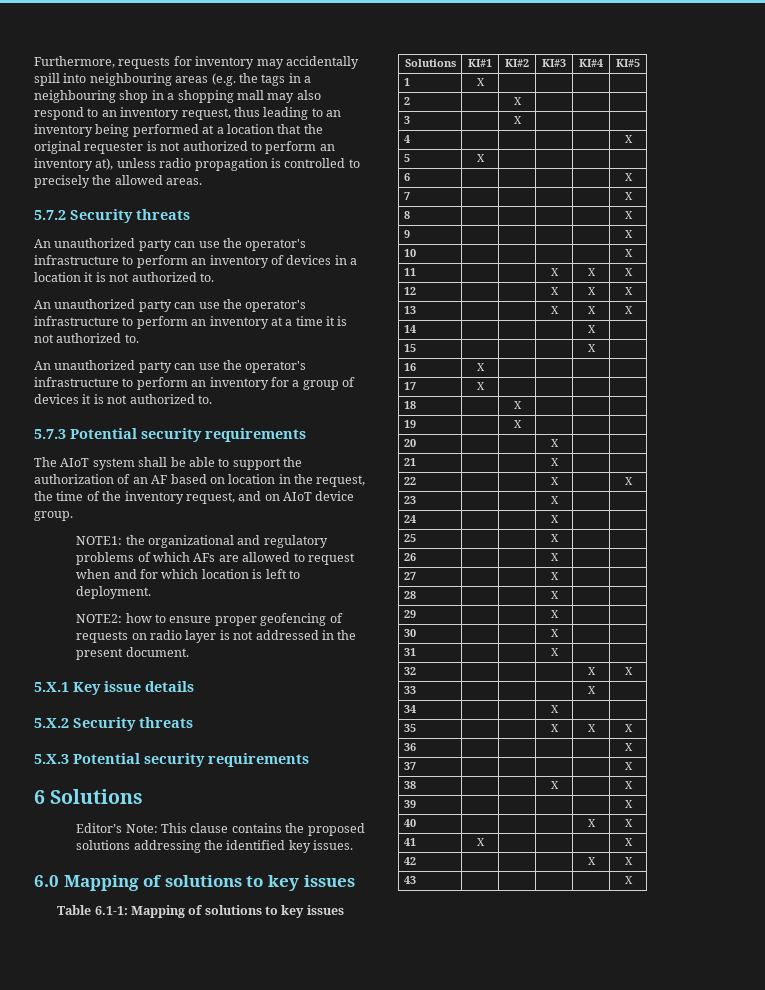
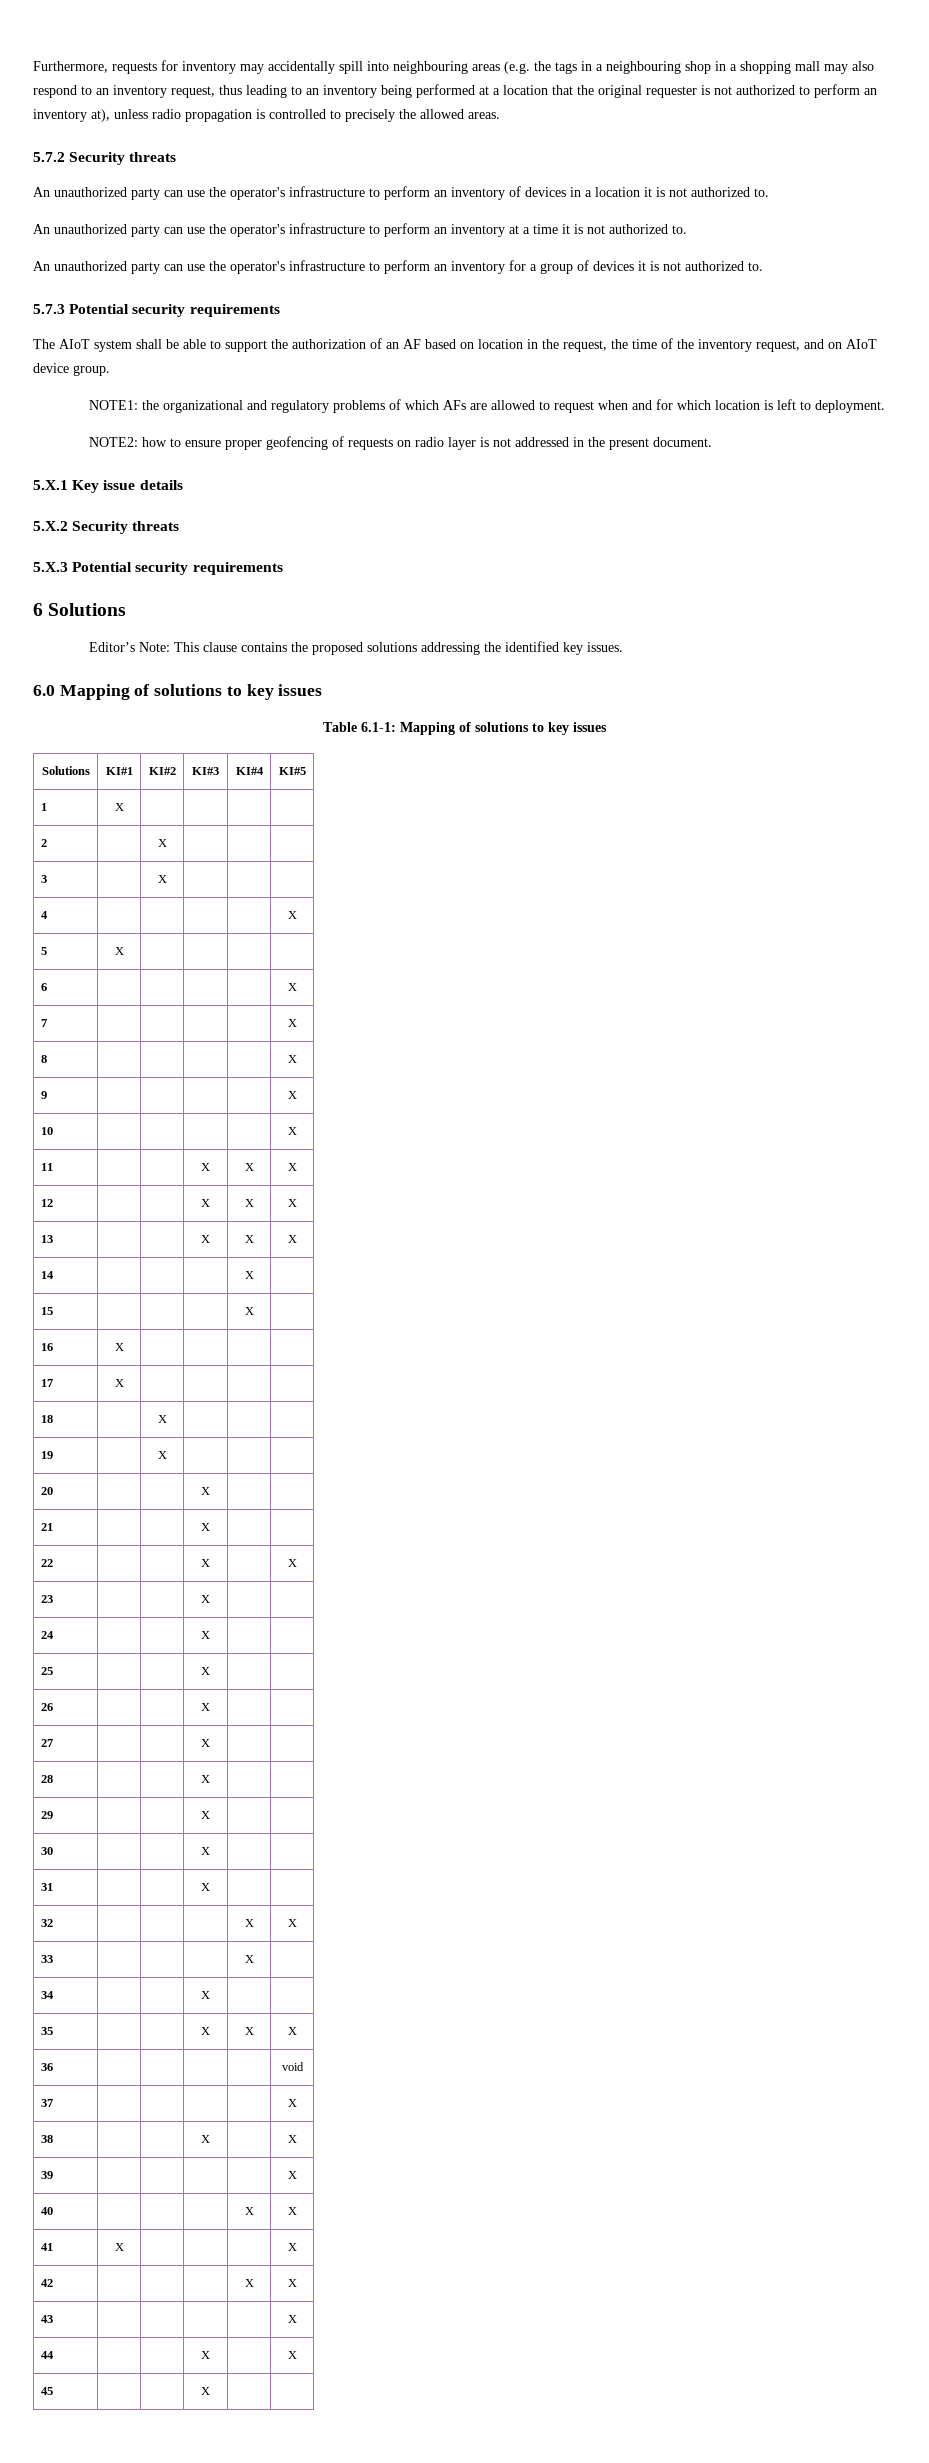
[624,743,633,751] X -> [281,2062,304,2071] void
(633, 880) none -> [40,2351,54,2359] [201,2351,210,2359] [287,2351,297,2359] [40,2387,53,2395] [201,2387,210,2395] // 44 | | | X | | X // 45 | | | X | |

